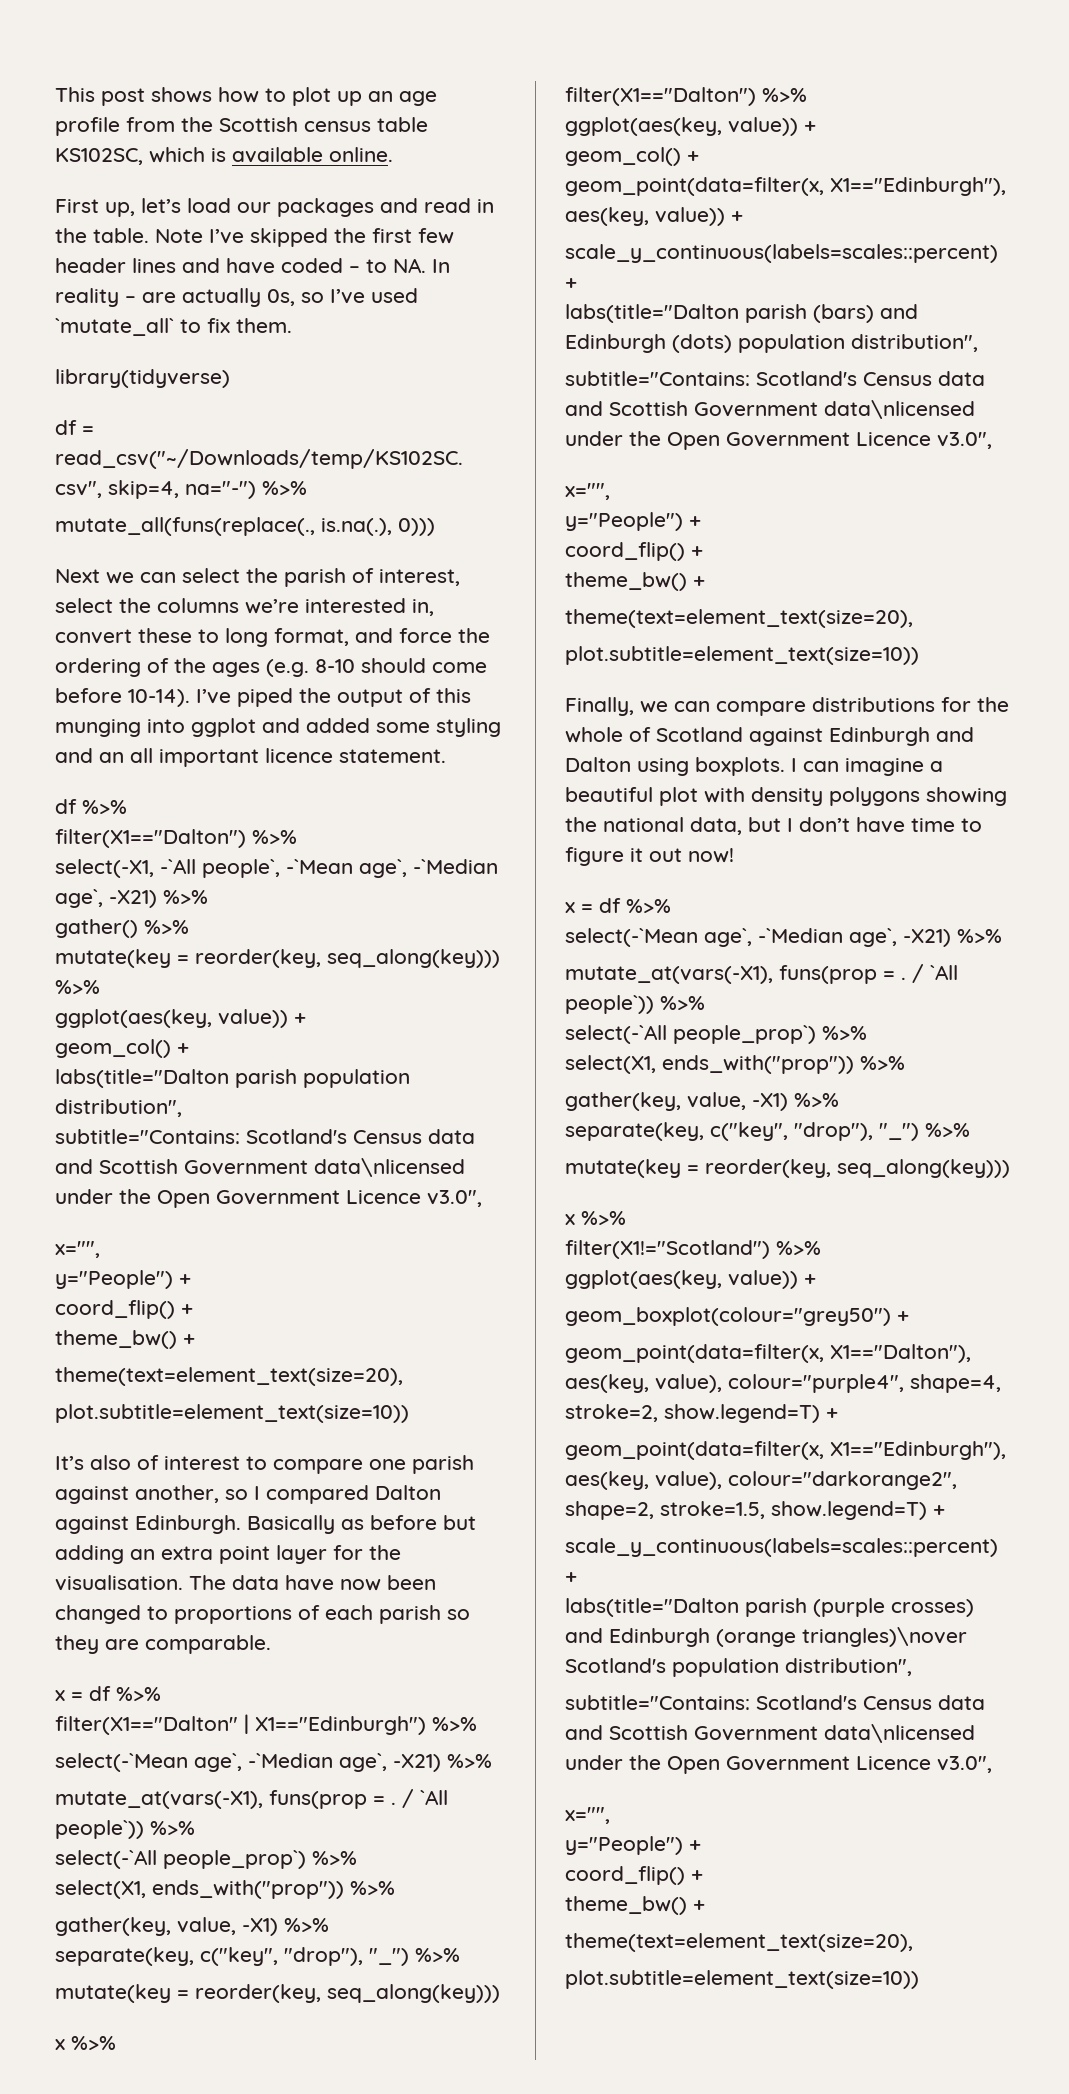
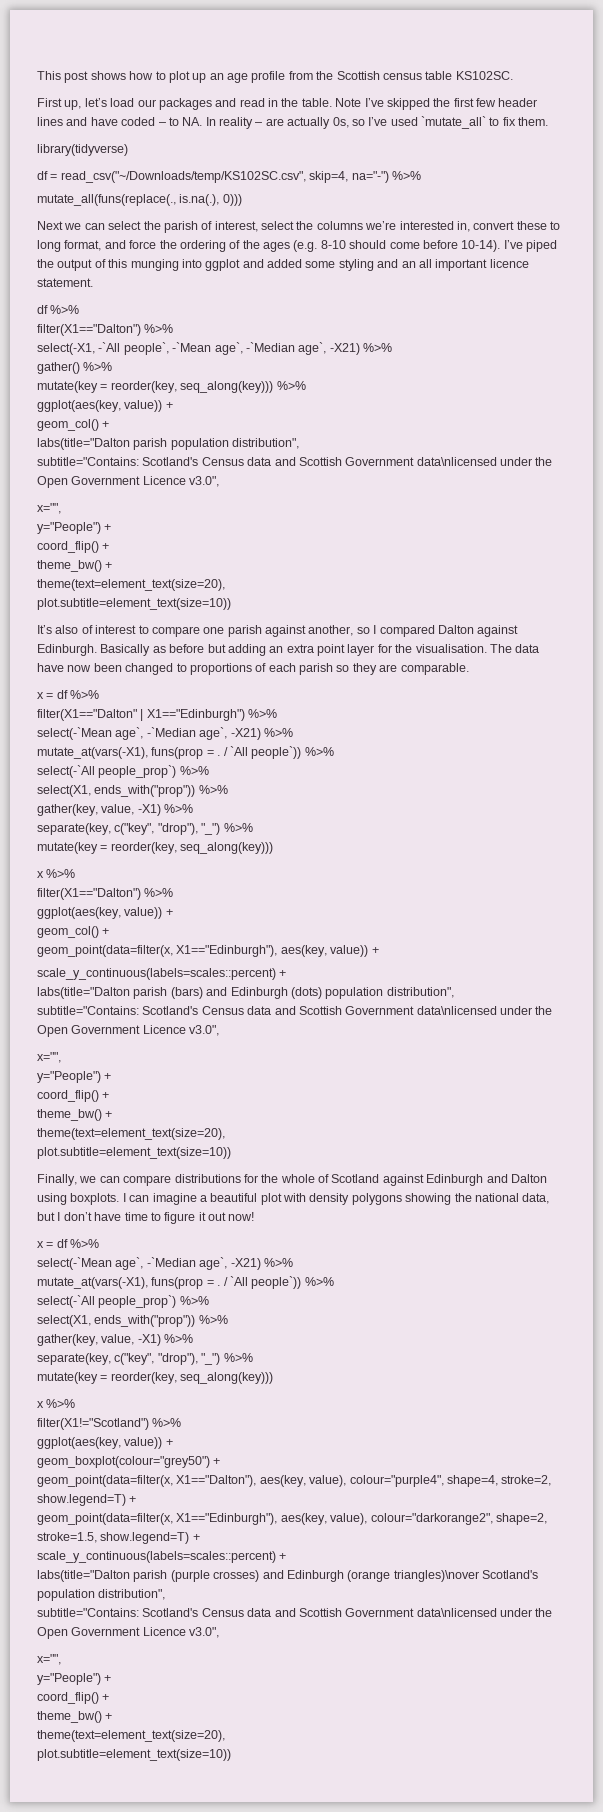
[55,147,393,165] KS102SC, which is available online. -> [455,71,513,80] KS102SC.

